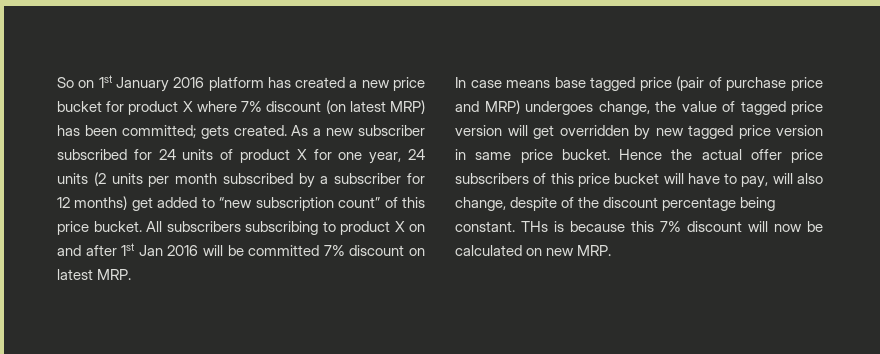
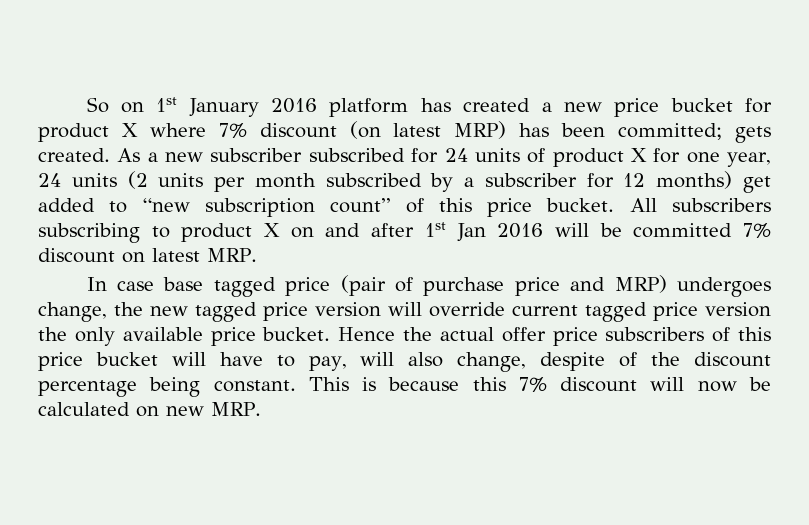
[506,80,551,88] means -> (155, 286) none
[681,101,735,112] value of -> [150,306,188,316] new
[533,125,823,140] [455,149,512,160] get overridden by new tagged price version in same -> [429,302,771,322] [38,327,203,346] override current tagged price version the only available
[521,221,548,232] THs -> [308,377,349,391] This

